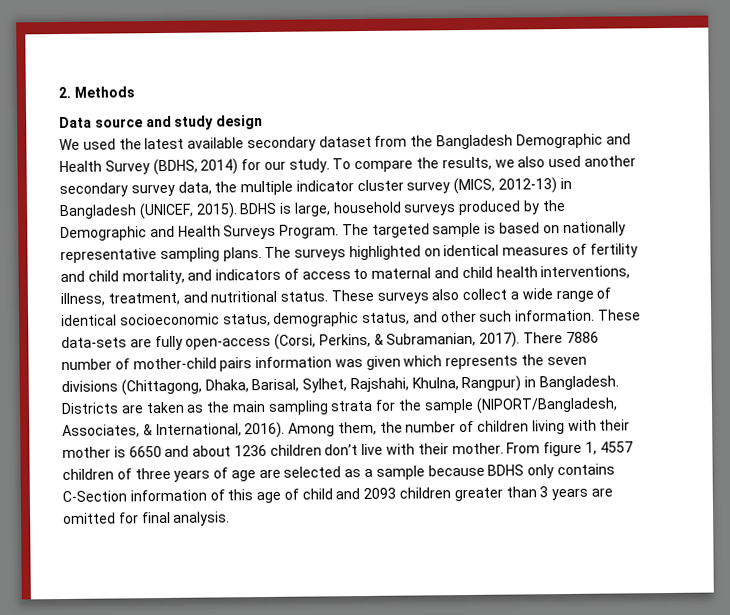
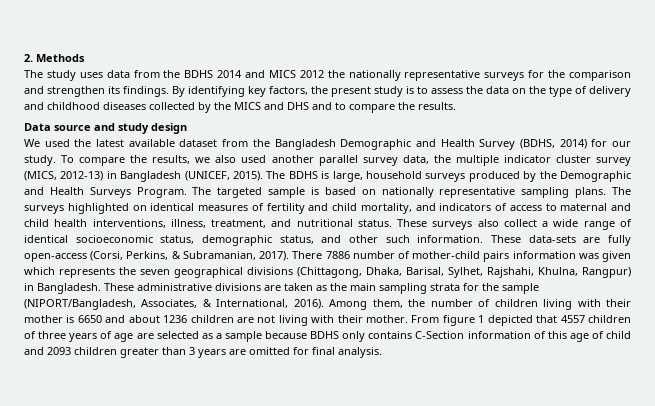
(135, 92) none -> [24,70,631,81] [24,86,631,97] [24,102,456,113] // The study uses data from the BDHS 2014 and MICS 2012 the nationally representative surveys for the comparison and strengthen its findings. By identifying key factors, the present study is to assess the data on the type of delivery and childhood diseases collected by the MICS and DHS and to compare the results.
[246,136,316,152] secondary -> (175, 143) none
[59,182,128,198] secondary -> [318,155,358,166] parallel
(238, 210) none -> [266,171,286,179] The
(587, 361) none -> [174,267,243,278] geographical
[61,402,119,415] Districts -> [104,283,261,291] These administrative divisions
[324,443,384,456] don’t live -> [236,315,308,326] are not living
[584,441,597,455] 1, -> [478,315,558,326] 1 depicted that

